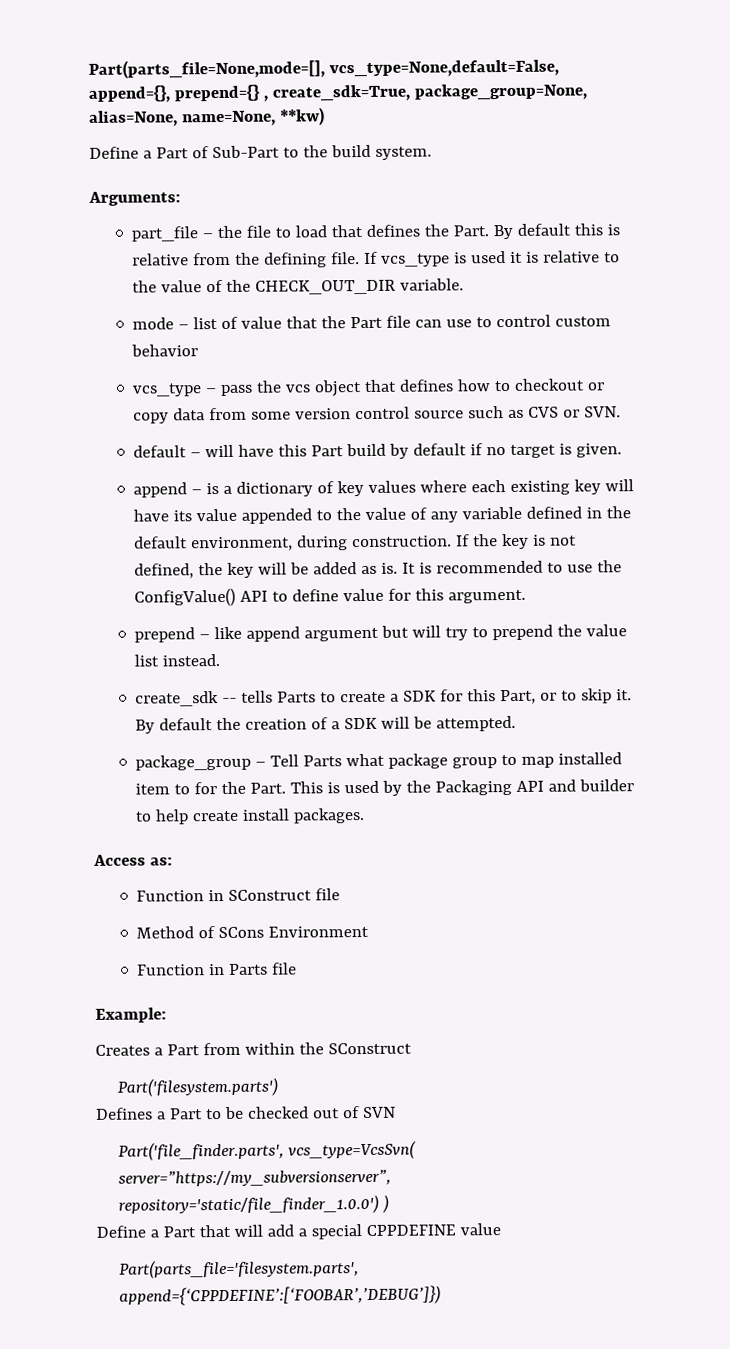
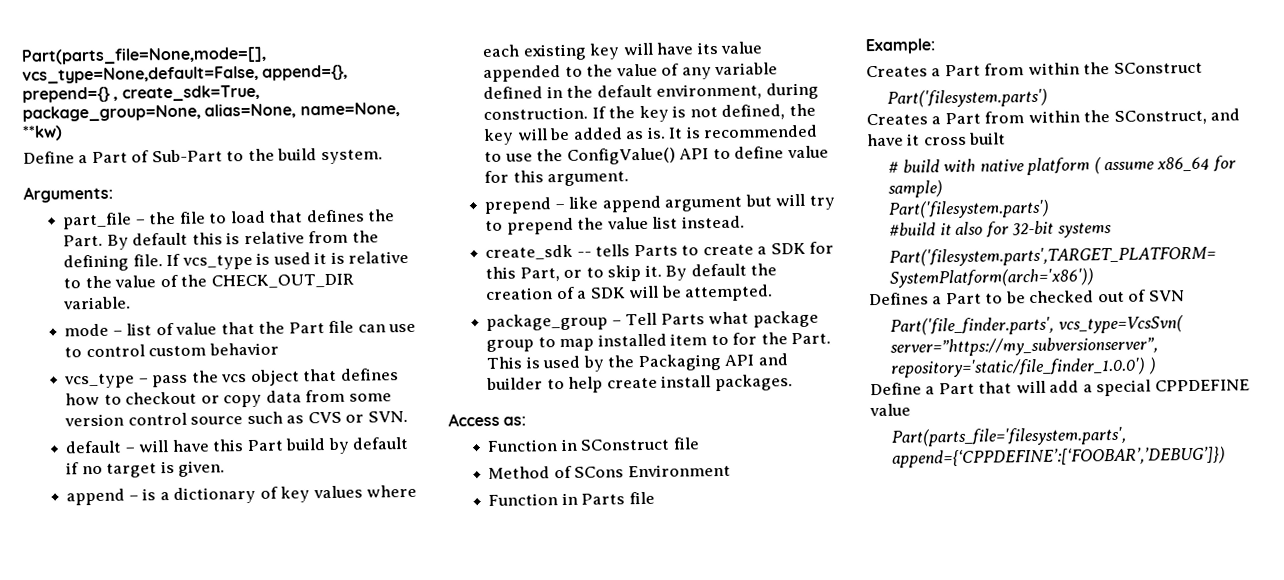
(279, 1087) none -> [866,108,1241,126] [867,132,1007,147] [888,155,1236,176] [888,180,944,198] [888,199,1051,219] [889,220,1112,238] [889,245,1217,267] [889,268,1095,288] // Creates a Part from within the SConstruct, and have it cross built // # build with native platform ( assume x86_64 for sample) // Part('filesystem.parts') // #build it also for 32-bit systems // Part('filesystem.parts',TARGET_PLATFORM= SystemPlatform(arch='x86'))

